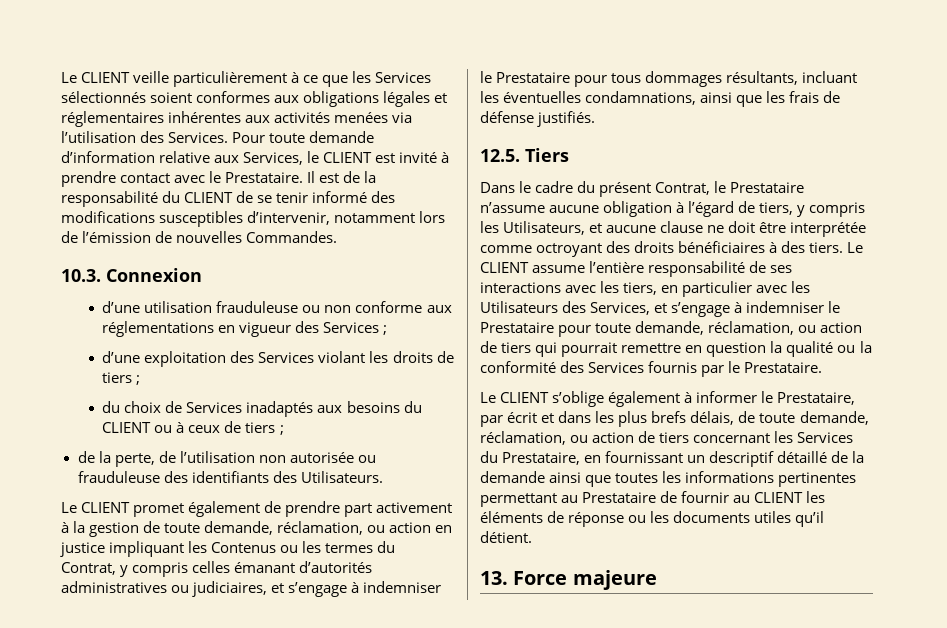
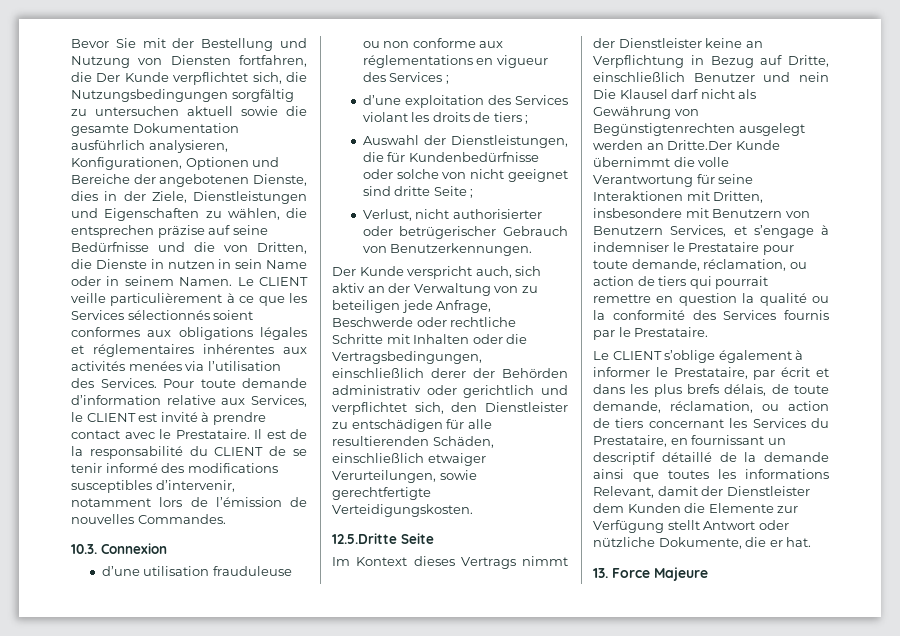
(61, 77) none -> [71,38,307,51] [71,55,307,68] [71,72,307,85] [71,89,294,102] [71,106,307,116] [71,123,239,136] [71,140,228,153] [71,157,280,170] [71,174,307,187] [71,191,307,204] [71,208,307,221] [71,225,268,238] [71,242,307,254] [71,259,307,269] [71,276,233,286] Bevor Sie mit der Bestellung und Nutzung von Diensten fortfahren, die Der Kunde verpflichtet sich, die Nutzungsbedingungen sorgfältig zu untersuchen aktuell sowie die gesamte Dokumentation ausführlich analysieren, Konfigurationen, Optionen und Bereiche der angebotenen Dienste, dies in der Ziele, Dienstleistungen und Eigenschaften zu wählen, die entsprechen präzise auf seine Bedürfnisse und die von Dritten, die Dienste in nutzen in sein Name oder in seinem Namen.
[102,401,422,417] [102,421,284,435] [77,451,376,467] [77,471,383,483] [61,501,453,517] [61,521,453,537] [60,541,396,557] [61,561,373,577] [61,581,442,597] [480,71,858,87] [480,91,841,107] [480,111,596,127] [480,148,569,162] [480,181,805,197] [480,201,866,217] [480,221,867,237] [480,241,864,257] [480,261,793,277] [480,281,811,297] [480,301,587,313] du choix de Services inadaptés aux besoins du CLIENT ou à ceux de tiers ; // de la perte, de l’utilisation non autorisée ou frauduleuse des identifiants des Utilisateurs. // Le CLIENT promet également de prendre part activement à la gestion de toute demande, réclamation, ou action en justice impliquant les Contenus ou les termes du Contrat, y compris celles émanant d’autorités administratives ou judiciaires, et s’engage à indemniser le Prestataire pour tous dommages résultants, incluant les éventuelles condamnations, ainsi que les frais de défense justifiés. // 12.5. Tiers // Dans le cadre du présent Contrat, le Prestataire n’assume aucune obligation à l’égard de tiers, y compris les Utilisateurs, et aucune clause ne doit être interprétée comme octroyant des droits bénéficiaires à des tiers. Le CLIENT assume l’entière responsabilité de ses interactions avec les tiers, en particulier avec les Utilisateurs des -> [362,135,568,148] [362,152,539,162] [362,169,568,182] [362,186,474,198] [362,209,542,221] [362,226,568,239] [362,243,533,256] [332,266,542,279] [332,283,538,296] [332,300,492,313] [332,317,517,327] [332,334,528,344] [332,351,482,364] [332,368,568,378] [332,385,568,398] [332,402,568,415] [332,419,492,432] [332,436,494,448] [332,453,486,466] [332,470,477,483] [332,487,431,500] [332,504,473,517] [332,533,434,544] [332,556,568,569] [593,38,763,48] [593,55,829,68] [593,72,829,82] [593,89,757,99] [593,106,699,119] [593,123,805,136] [593,140,780,150] [593,157,730,167] [593,174,754,187] [593,191,764,203] [593,208,810,218] [593,226,663,235] Auswahl der Dienstleistungen, die für Kundenbedürfnisse oder solche von nicht geeignet sind dritte Seite ; // Verlust, nicht authorisierter oder betrügerischer Gebrauch von Benutzerkennungen. // Der Kunde verspricht auch, sich aktiv an der Verwaltung von zu beteiligen jede Anfrage, Beschwerde oder rechtliche Schritte mit Inhalten oder die Vertragsbedingungen, einschließlich derer der Behörden administrativ oder gerichtlich und verpflichtet sich, den Dienstleister zu entschädigen für alle resultierenden Schäden, einschließlich etwaiger Verurteilungen, sowie gerechtfertigte Verteidigungskosten. // 12.5.Dritte Seite // Im Kontext dieses Vertrags nimmt der Dienstleister keine an Verpflichtung in Bezug auf Dritte, einschließlich Benutzer und nein Die Klausel darf nicht als Gewährung von Begünstigtenrechten ausgelegt werden an Dritte.Der Kunde übernimmt die volle Verantwortung für seine Interaktionen mit Dritten, insbesondere mit Benutzern von Benutzern
[778,472,857,487] [480,491,826,507] [480,511,825,527] [480,531,532,543] pertinentes permettant au Prestataire de fournir au CLIENT les éléments de réponse ou les documents utiles qu’il détient. -> [593,486,810,498] [593,503,799,513] [593,520,789,533] [593,537,812,549] Relevant, damit der Dienstleister dem Kunden die Elemente zur Verfügung stellt Antwort oder nützliche Dokumente, die er hat.
[572,570,657,590] majeure -> [654,567,708,581] Majeure

